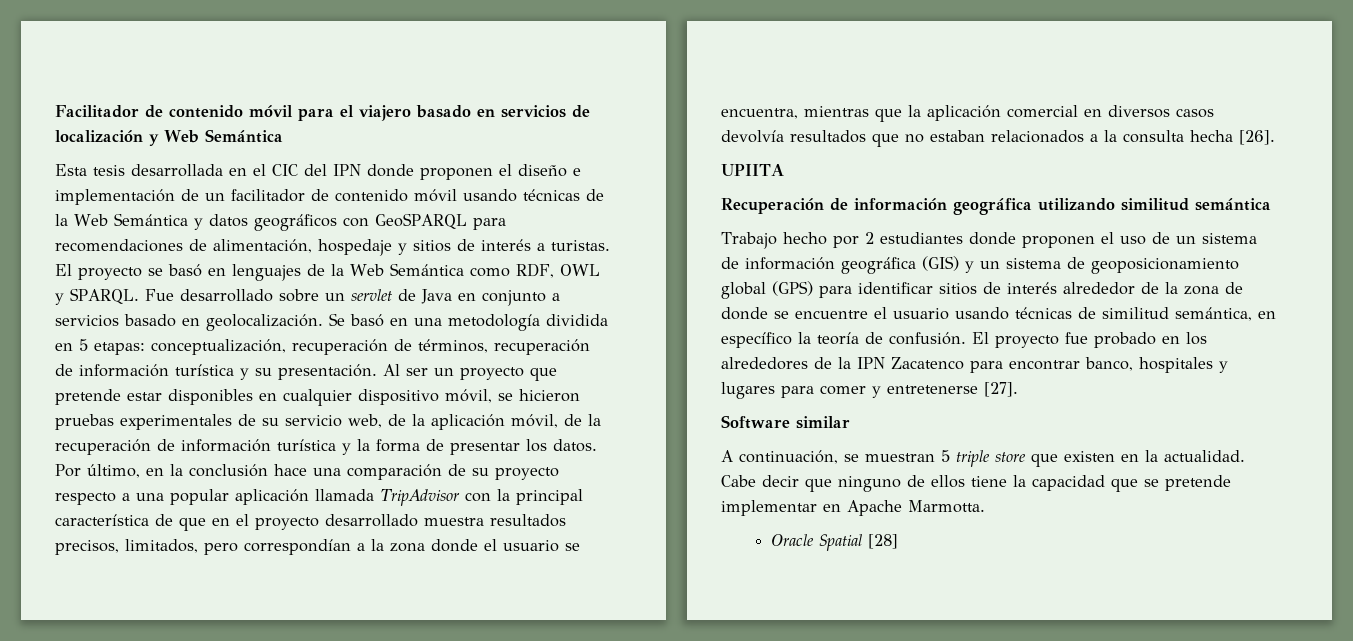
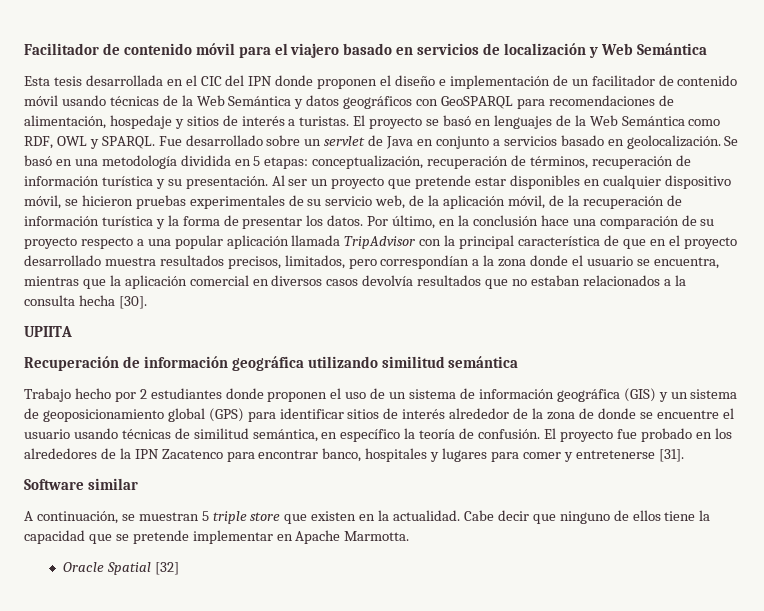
[1239,130,1275,145] [26]. -> [118,296,147,309] [30].
[984,382,1018,397] [27]. -> [658,449,684,462] [31].
[868,534,899,549] [28] -> [154,562,179,575] [32]

